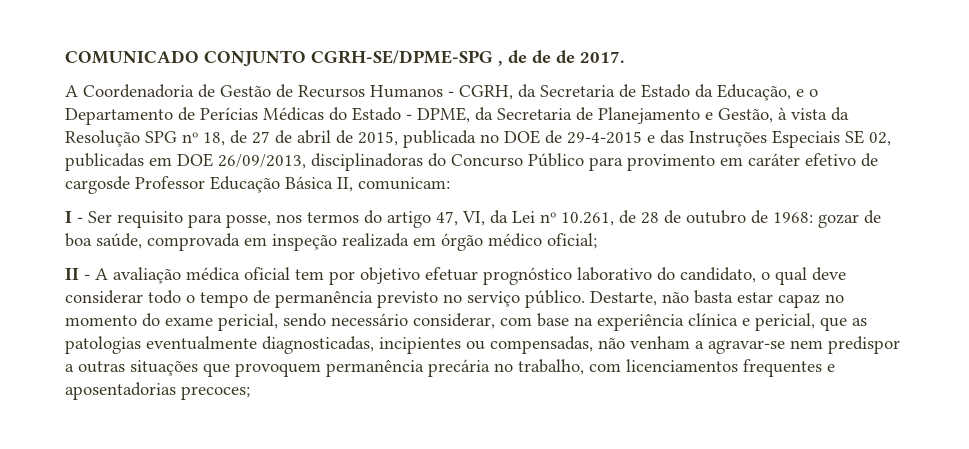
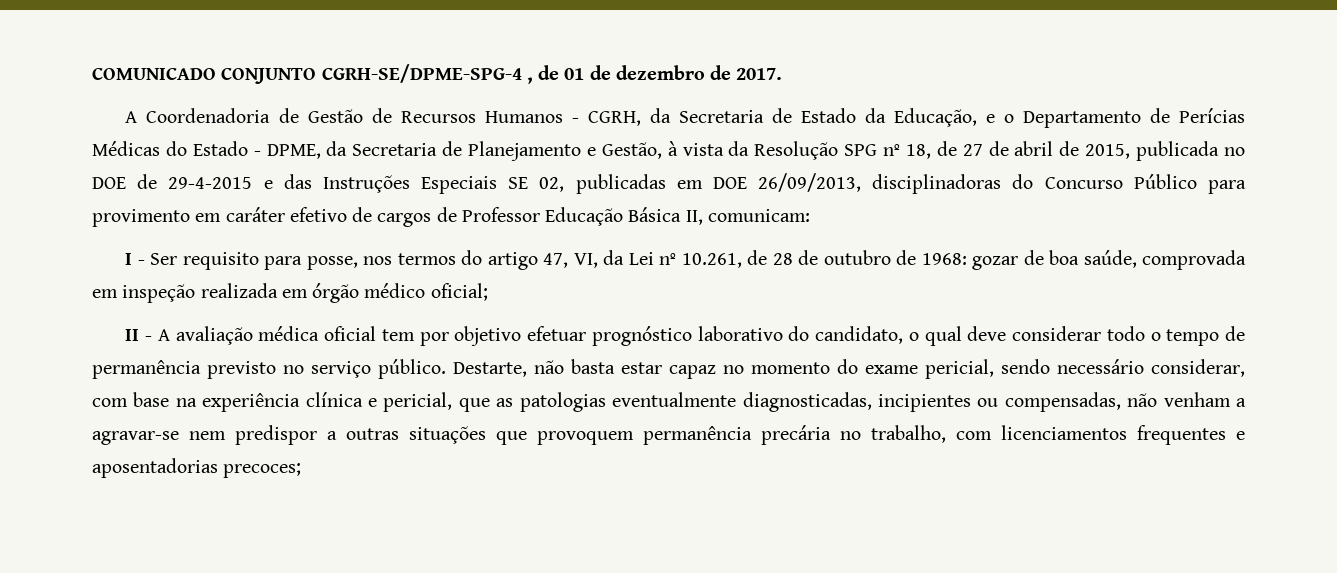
[311,50,493,64] CGRH-SE/DPME-SPG -> [321,64,522,83] CGRH-SE/DPME-SPG-4
[532,50,551,64] de -> [564,65,705,80] 01 de dezembro
[65,176,130,194] cargosde -> [377,207,457,227] cargos de

